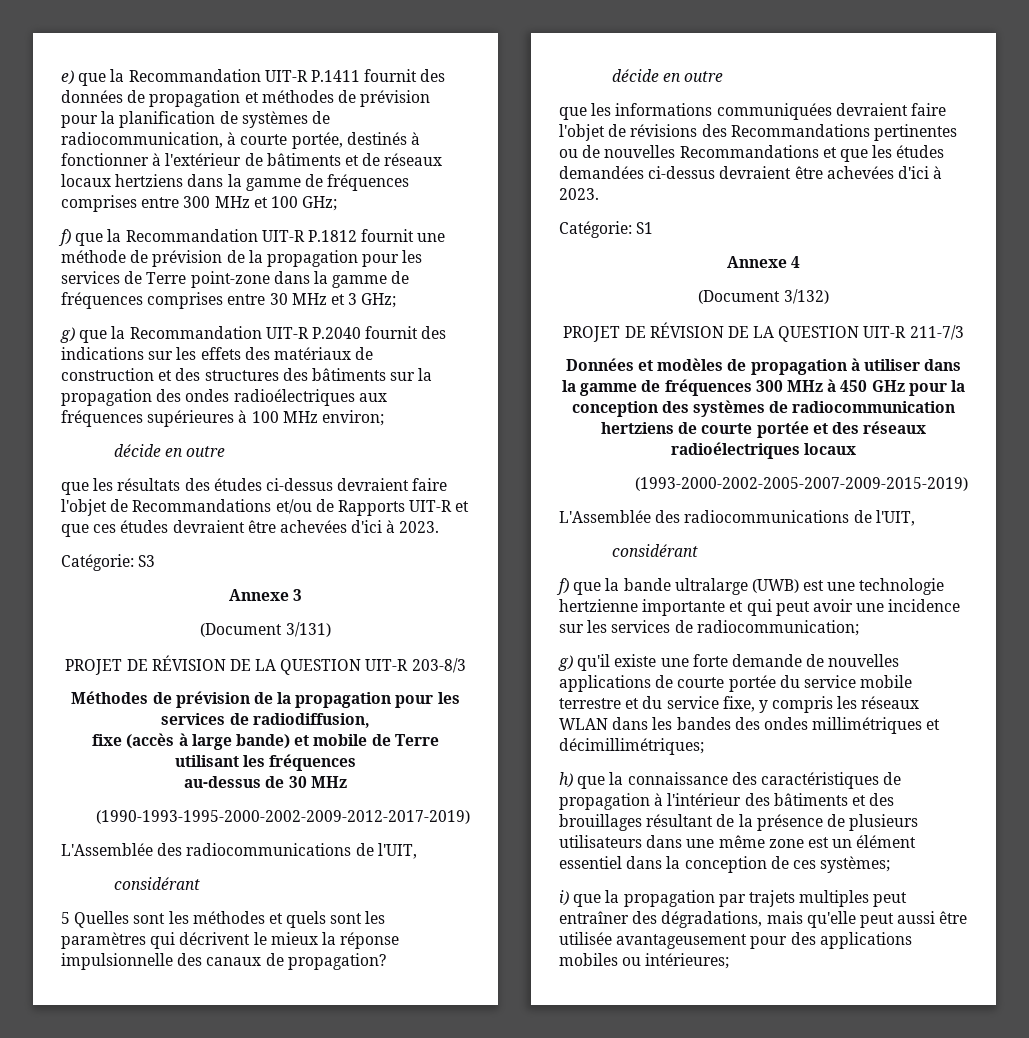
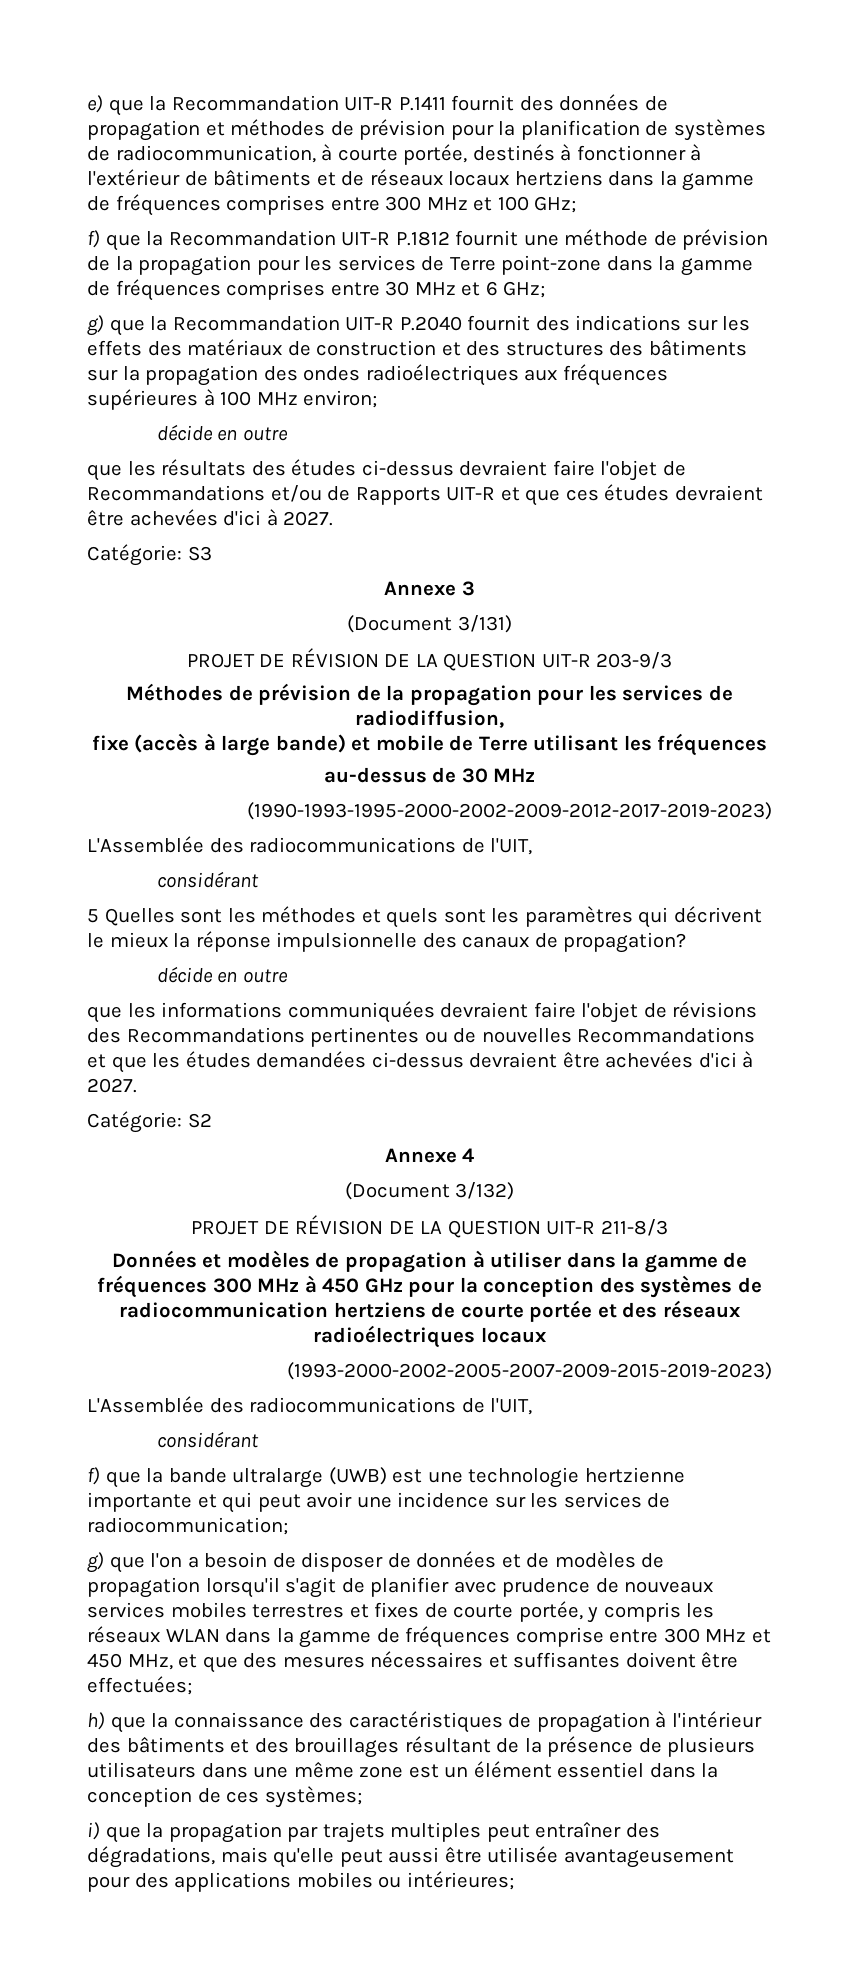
[348,293,358,305] 3 -> [485,281,498,296] 6
[399,521,440,533] 2023. -> [283,511,334,526] 2027.
[411,658,466,673] 203-8/3 -> [596,652,673,669] 203-9/3
[96,810,470,824] (1990-1993-1995-2000-2002-2009-2012-2017-2019) -> [247,802,772,820] (1990-1993-1995-2000-2002-2009-2012-2017-2019-2023)
[559,188,599,200] [559,221,654,238] 2023. // Catégorie: S1 -> [87,1078,137,1093] [87,1111,212,1133] 2027. // Catégorie: S2
[909,325,964,340] 211-7/3 -> [600,1219,668,1236] 211-8/3
[635,477,968,491] (1993-2000-2002-2005-2007-2009-2015-2019) -> [287,1362,772,1380] (1993-2000-2002-2005-2007-2009-2015-2019-2023)
[577,654,900,671] [559,675,913,692] [559,696,755,712] qu'il existe une forte demande de nouvelles applications de courte portée du service mobile terrestre et du service fixe, -> [109,1551,665,1573] [87,1577,714,1598] [87,1601,583,1622] que l'on a besoin de disposer de données et de modèles de propagation lorsqu'il s'agit de planifier avec prudence de nouveaux services mobiles terrestres et fixes de courte portée,
[652,717,941,734] [559,738,704,755] les bandes des ondes millimétriques et décimillimétriques; -> [276,1626,771,1648] [87,1651,739,1673] [87,1676,192,1695] la gamme de fréquences comprise entre 300 MHz et 450 MHz, et que des mesures nécessaires et suffisantes doivent être effectuées;

